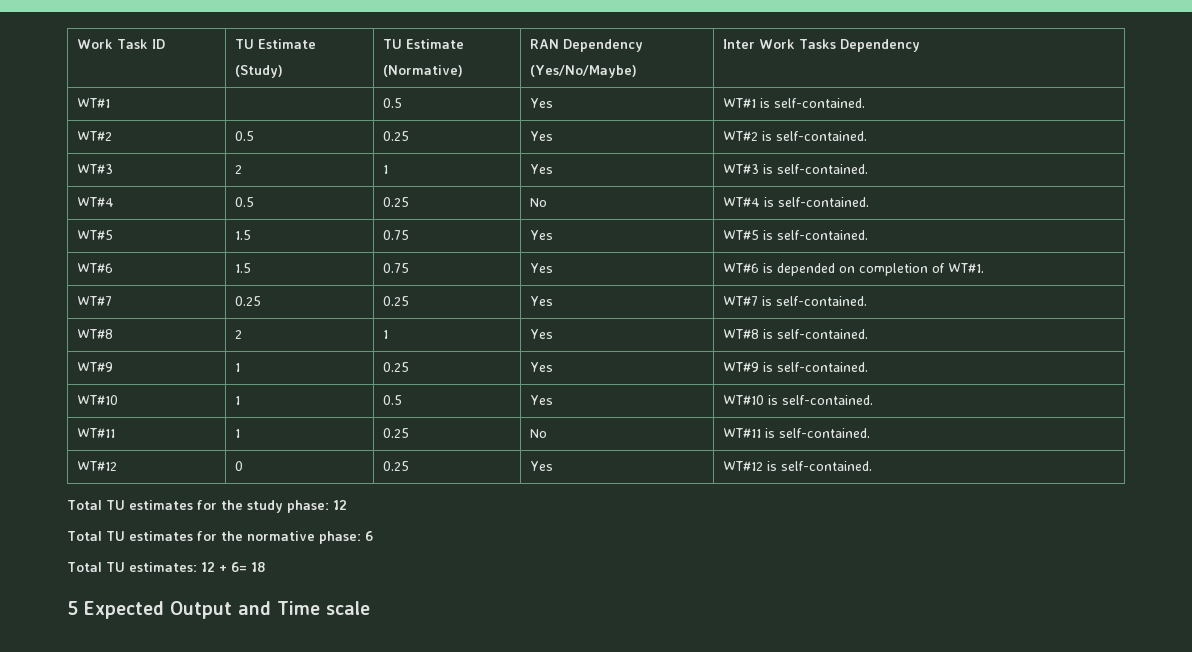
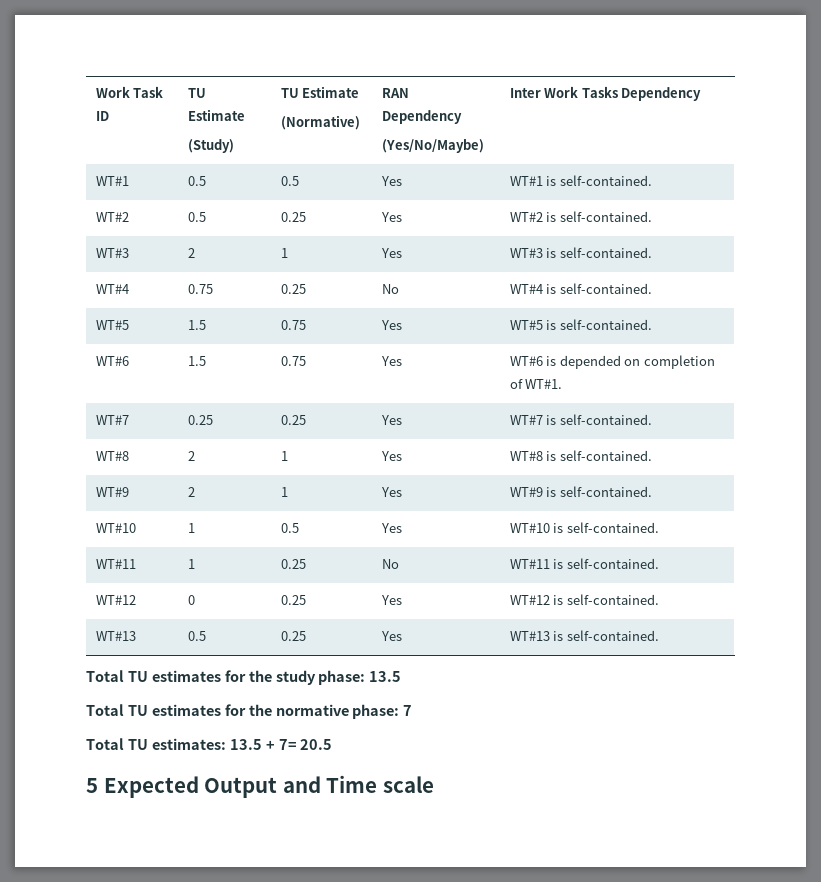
(111, 103) none -> [187,176,206,186] 0.5
[235,197,255,207] 0.5 -> [187,284,213,294] 0.75
[235,363,241,372] [383,362,410,372] | 1 | 0.25 -> [187,487,195,497] [280,487,288,497] | 2 | 1
(873, 466) none -> [95,631,136,641] [187,631,206,641] [280,631,306,641] [380,631,402,641] [509,630,659,641] // WT#13 | 0.5 | 0.25 | Yes | WT#13 is self-contained.
[332,500,347,510] 12 -> [369,671,402,682] 13.5
[364,531,373,541] 6 -> [403,705,413,716] 7
[200,562,265,572] 12 + 6= 18 -> [229,739,333,750] 13.5 + 7= 20.5

